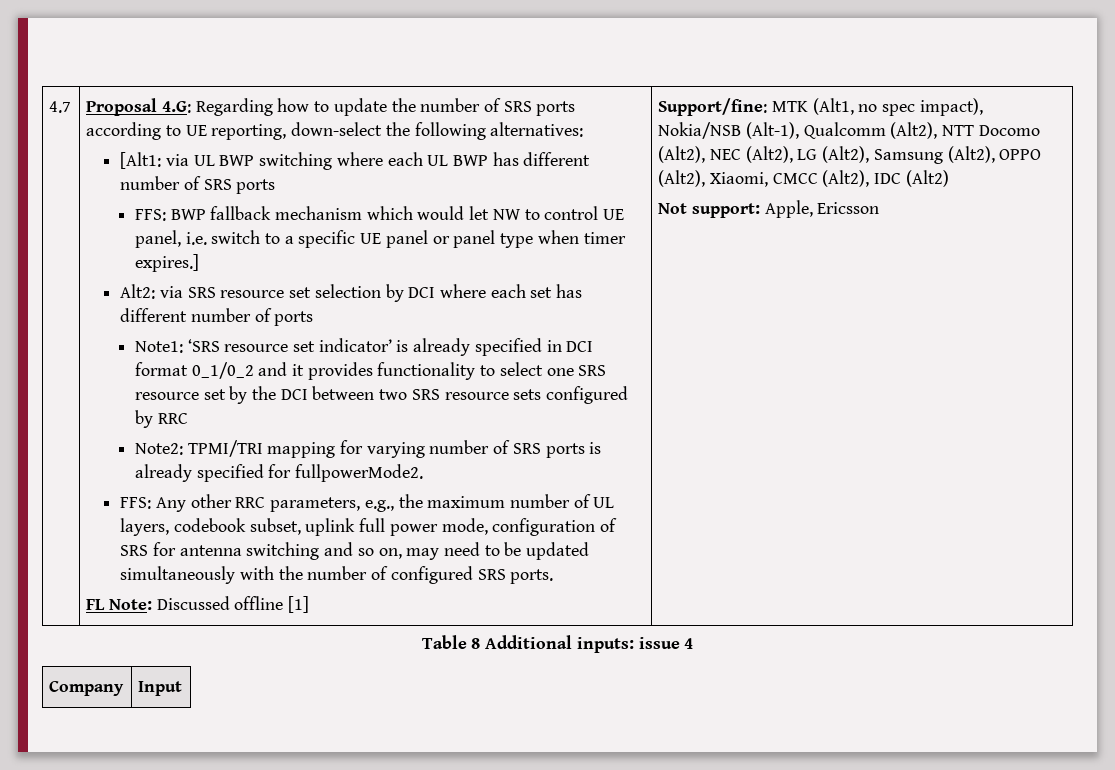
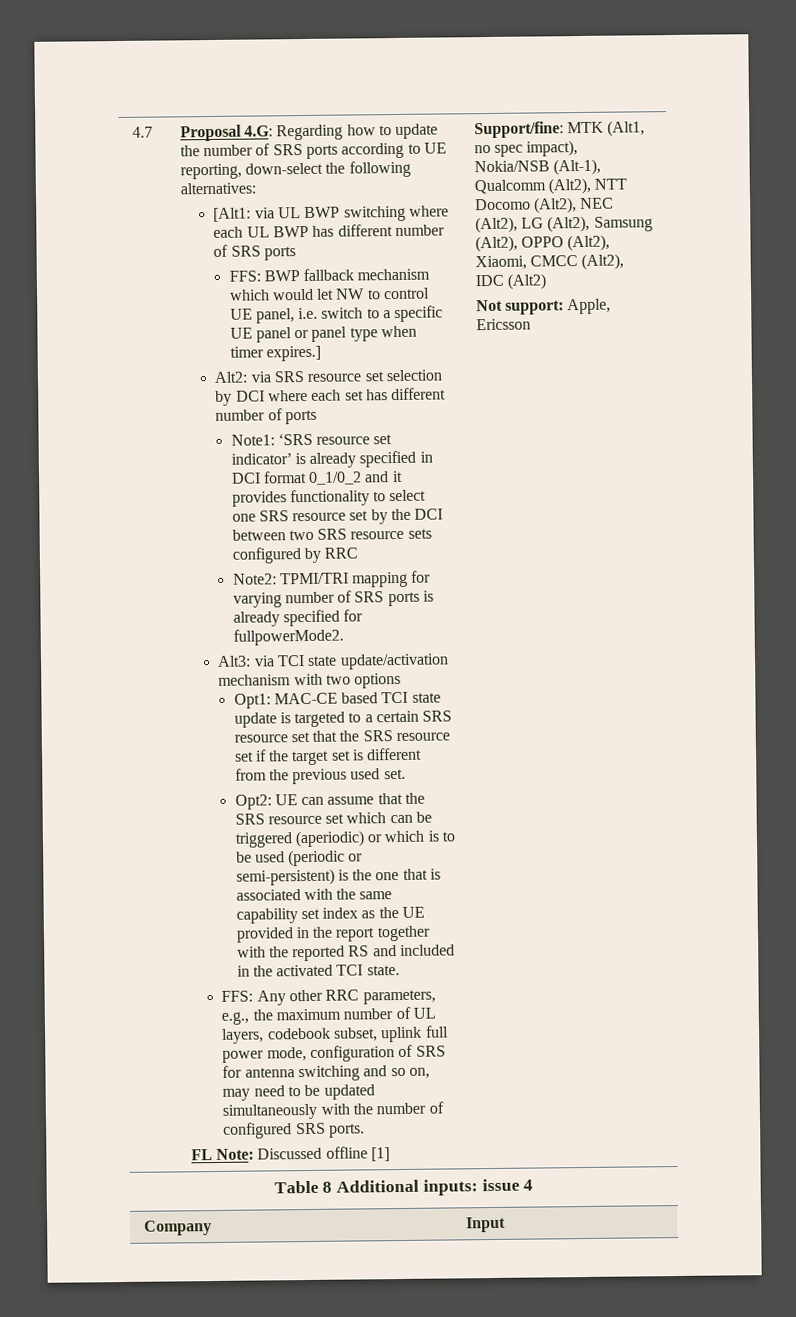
(424, 473) none -> [217,653,449,670] [218,672,402,689] [233,691,441,709] [233,710,453,728] [233,730,451,743] [233,747,423,766] [234,768,406,785] [234,792,426,810] [234,811,433,825] [234,830,456,848] [235,849,364,867] [235,868,442,886] [235,888,393,901] [235,906,426,924] [235,925,431,943] [236,944,456,962] [236,964,400,977] // Alt3: via TCI state update/activation mechanism with two options // Opt1: MAC-CE based TCI state update is targeted to a certain SRS resource set that the SRS resource set if the target set is different from the previous used set. // Opt2: UE can assume that the SRS resource set which can be triggered (aperiodic) or which is to be used (periodic or semi-persistent) is the one that is associated with the same capability set index as the UE provided in the report together with the reported RS and included in the activated TCI state.

